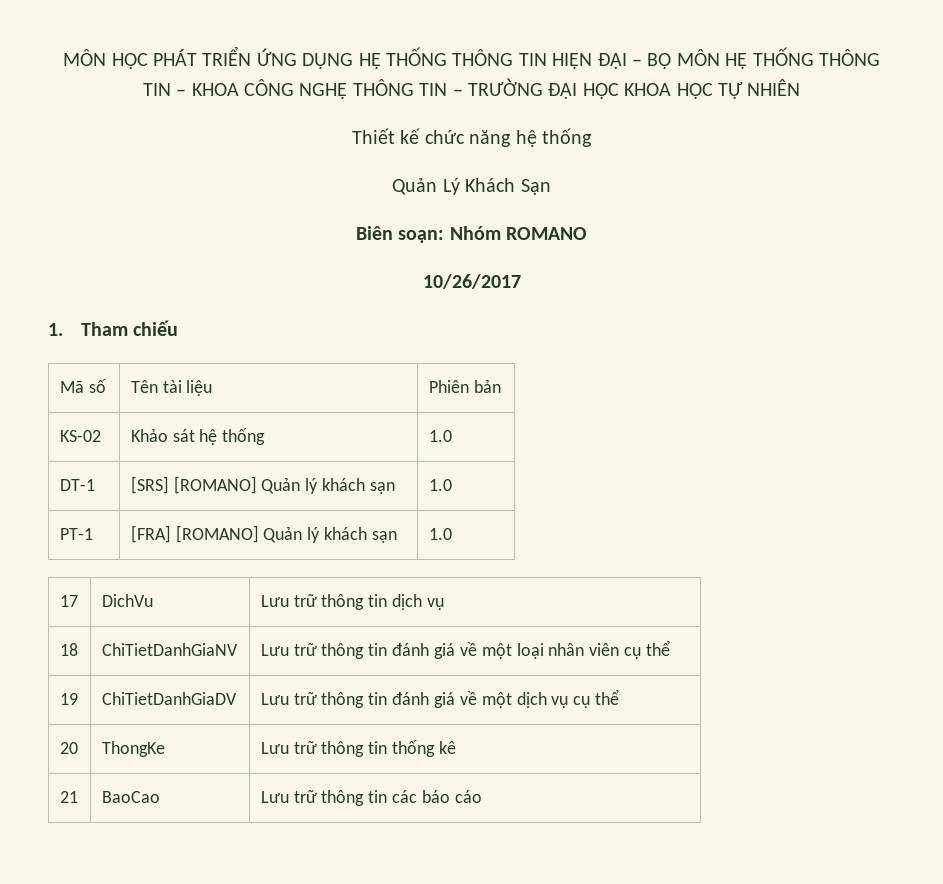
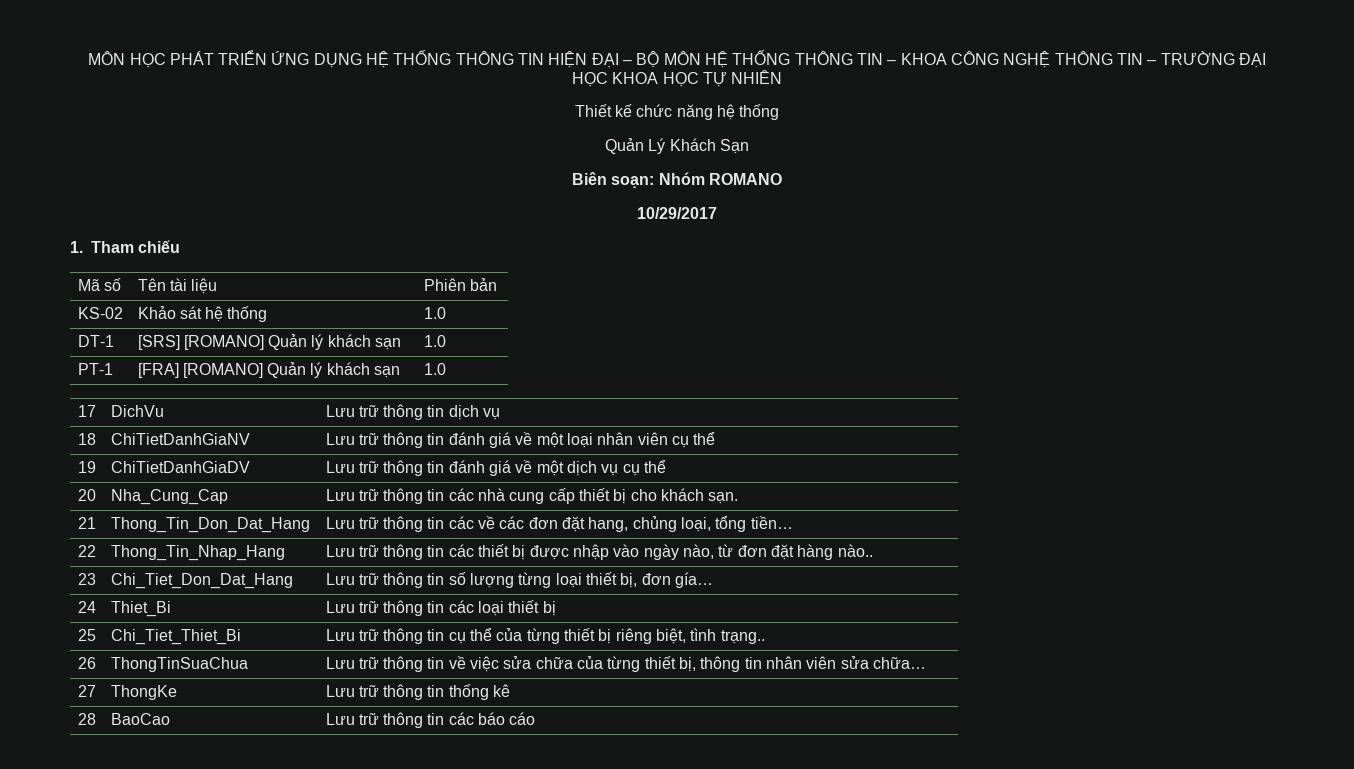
[422,274,521,289] 10/26/2017 -> [637,207,717,219] 10/29/2017
(78, 748) none -> [110,489,228,505] [325,488,739,504] [77,517,96,529] [110,517,310,533] [325,516,793,532] [77,545,96,557] [110,545,285,561] [325,544,873,560] [77,573,96,585] [110,573,293,589] [325,572,714,588] [77,601,96,613] [110,601,171,617] [325,600,556,616] [77,629,96,641] [110,629,241,645] [325,628,765,644] [77,657,96,669] [110,657,248,672] [325,656,926,672] [77,685,96,697] | Nha_Cung_Cap | Lưu trữ thông tin các nhà cung cấp thiết bị cho khách sạn. // 21 | Thong_Tin_Don_Dat_Hang | Lưu trữ thông tin các về các đơn đặt hang, chủng loại, tổng tiền… // 22 | Thong_Tin_Nhap_Hang | Lưu trữ thông tin các thiết bị được nhập vào ngày nào, từ đơn đặt hàng nào.. // 23 | Chi_Tiet_Don_Dat_Hang | Lưu trữ thông tin số lượng từng loại thiết bị, đơn gía… // 24 | Thiet_Bi | Lưu trữ thông tin các loại thiết bị // 25 | Chi_Tiet_Thiet_Bi | Lưu trữ thông tin cụ thể của từng thiết bị riêng biệt, tình trạng.. // 26 | ThongTinSuaChua | Lưu trữ thông tin về việc sửa chữa của từng thiết bị, thông tin nhân viên sửa chữa… // 27
[59,791,78,803] 21 -> [77,713,96,725] 28

